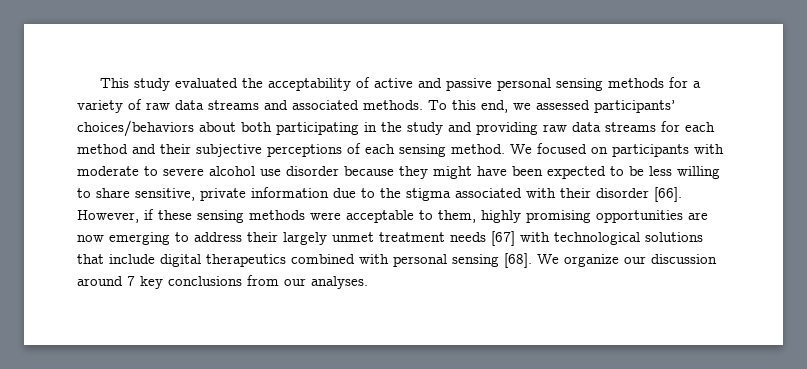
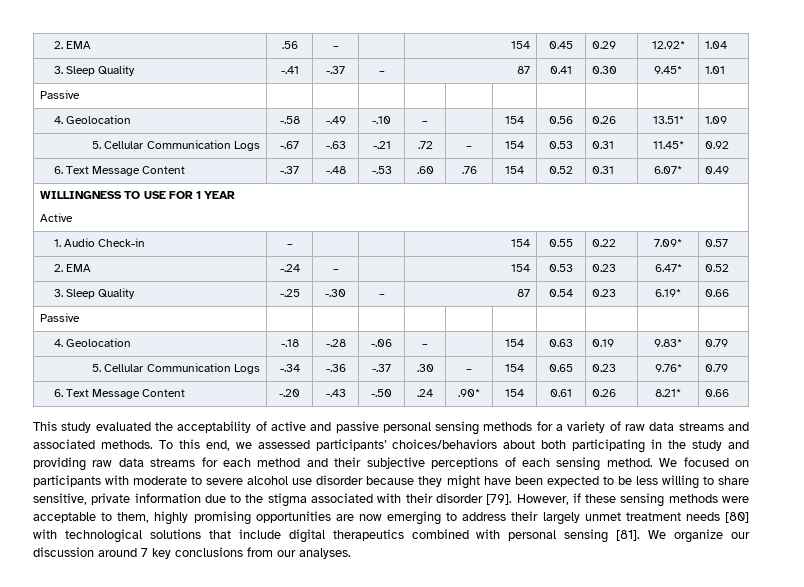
(99, 83) none -> [53,41,91,49] [281,41,298,49] [332,46,339,49] [510,41,530,49] [549,41,573,49] [592,41,617,49] [651,41,685,49] [705,41,728,49] [53,65,136,76] [280,66,299,74] [326,66,345,74] [378,71,385,74] [516,66,530,74] [550,66,572,74] [592,66,618,74] [654,66,682,74] [705,66,726,74] [40,90,81,99] [53,115,131,124] [279,116,300,124] [325,116,346,124] [372,116,391,124] [422,121,428,124] [505,116,524,124] [549,116,573,124] [592,116,617,124] [652,116,684,124] [705,116,728,124] [92,140,260,151] [280,141,299,149] [325,141,346,149] [372,141,391,149] [417,141,433,149] [466,146,472,149] [505,141,524,149] [549,141,573,149] [592,141,615,149] [652,141,684,149] [705,141,730,149] [53,166,186,176] [280,166,299,174] [325,166,346,174] [371,166,392,174] [416,166,434,174] [461,166,477,174] [505,166,524,174] [549,166,573,174] [592,166,615,174] [654,166,682,174] [705,166,730,174] [40,191,235,199] [40,213,74,222] [53,238,146,247] [286,244,293,247] [510,239,530,247] [549,239,573,247] [592,239,617,247] [654,239,682,247] [705,239,729,247] [53,264,91,272] [279,264,300,272] [332,269,339,272] [510,264,530,272] [549,264,573,272] [592,264,617,272] [654,264,682,272] [705,264,730,272] [53,288,136,299] [279,289,300,297] [325,289,346,297] [378,294,385,297] [516,289,530,297] [549,289,573,297] [592,289,617,297] [655,289,681,297] [705,289,730,297] [40,313,81,322] [53,338,131,347] [280,339,299,347] [325,339,346,347] [371,339,392,347] [422,344,428,347] [505,339,524,347] [549,339,573,347] [592,339,615,347] [654,339,682,347] [705,339,729,347] [92,363,260,374] [279,364,300,372] [325,364,346,372] [372,364,391,372] [416,364,434,372] [466,369,472,372] [505,364,524,372] [549,364,573,372] [592,364,617,372] [654,364,682,372] [705,364,729,372] [53,389,186,399] [279,389,300,397] [325,389,346,397] [371,389,392,397] [417,389,433,397] [458,389,480,397] [505,389,524,397] [550,389,572,397] [592,389,617,397] [655,389,681,397] [705,389,730,397] 2. EMA | .56 | – | | 154 | 0.45 | 0.29 | 12.92* | 1.04 // 3. Sleep Quality | -.41 | -.37 | – | 87 | 0.41 | 0.30 | 9.45* | 1.01 // Passive | | | | | | | | | | // 4. Geolocation | -.58 | -.49 | -.10 | – | | 154 | 0.56 | 0.26 | 13.51* | 1.09 // 5. Cellular Communication Logs | -.67 | -.63 | -.21 | .72 | – | 154 | 0.53 | 0.31 | 11.45* | 0.92 // 6. Text Message Content | -.37 | -.48 | -.53 | .60 | .76 | 154 | 0.52 | 0.31 | 6.07* | 0.49 // WILLINGNESS TO USE FOR 1 YEAR // Active // 1. Audio Check-in | – | | | 154 | 0.55 | 0.22 | 7.09* | 0.57 // 2. EMA | -.24 | – | | 154 | 0.53 | 0.23 | 6.47* | 0.52 // 3. Sleep Quality | -.25 | -.30 | – | 87 | 0.54 | 0.23 | 6.19* | 0.66 // Passive | | | | | | | | | | // 4. Geolocation | -.18 | -.28 | -.06 | – | | 154 | 0.63 | 0.19 | 9.83* | 0.79 // 5. Cellular Communication Logs | -.34 | -.36 | -.37 | .30 | – | 154 | 0.65 | 0.23 | 9.76* | 0.79 // 6. Text Message Content | -.20 | -.43 | -.50 | .24 | .90* | 154 | 0.61 | 0.26 | 8.21* | 0.66 //
[654,187,682,202] [66]. -> [486,494,513,505] [79].
[491,231,515,246] [67] -> [725,512,749,523] [80]
[504,253,532,268] [68]. -> [616,530,641,541] [81].

